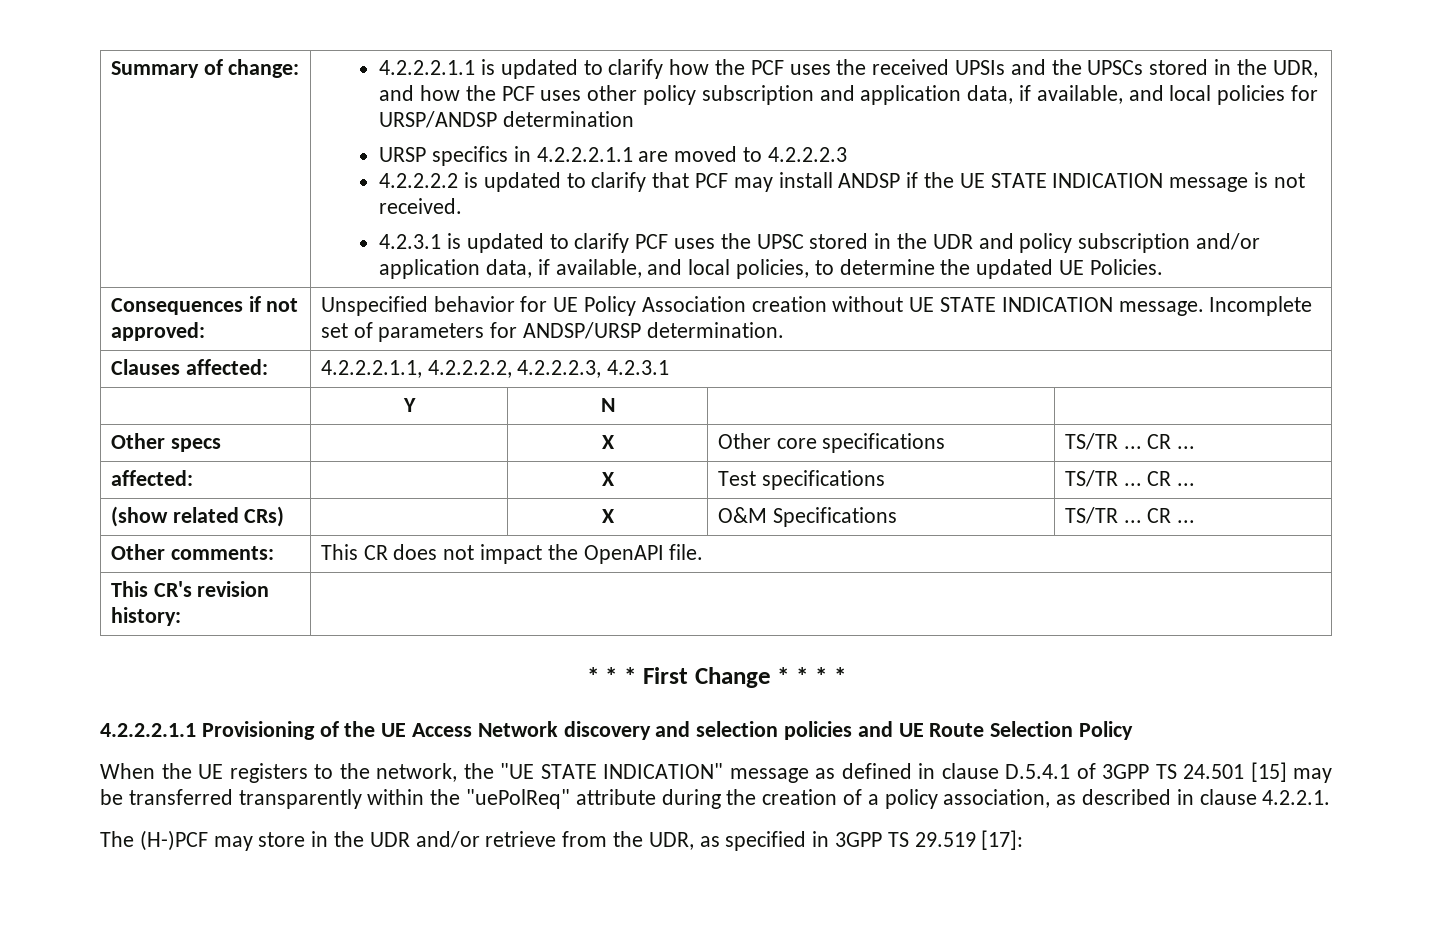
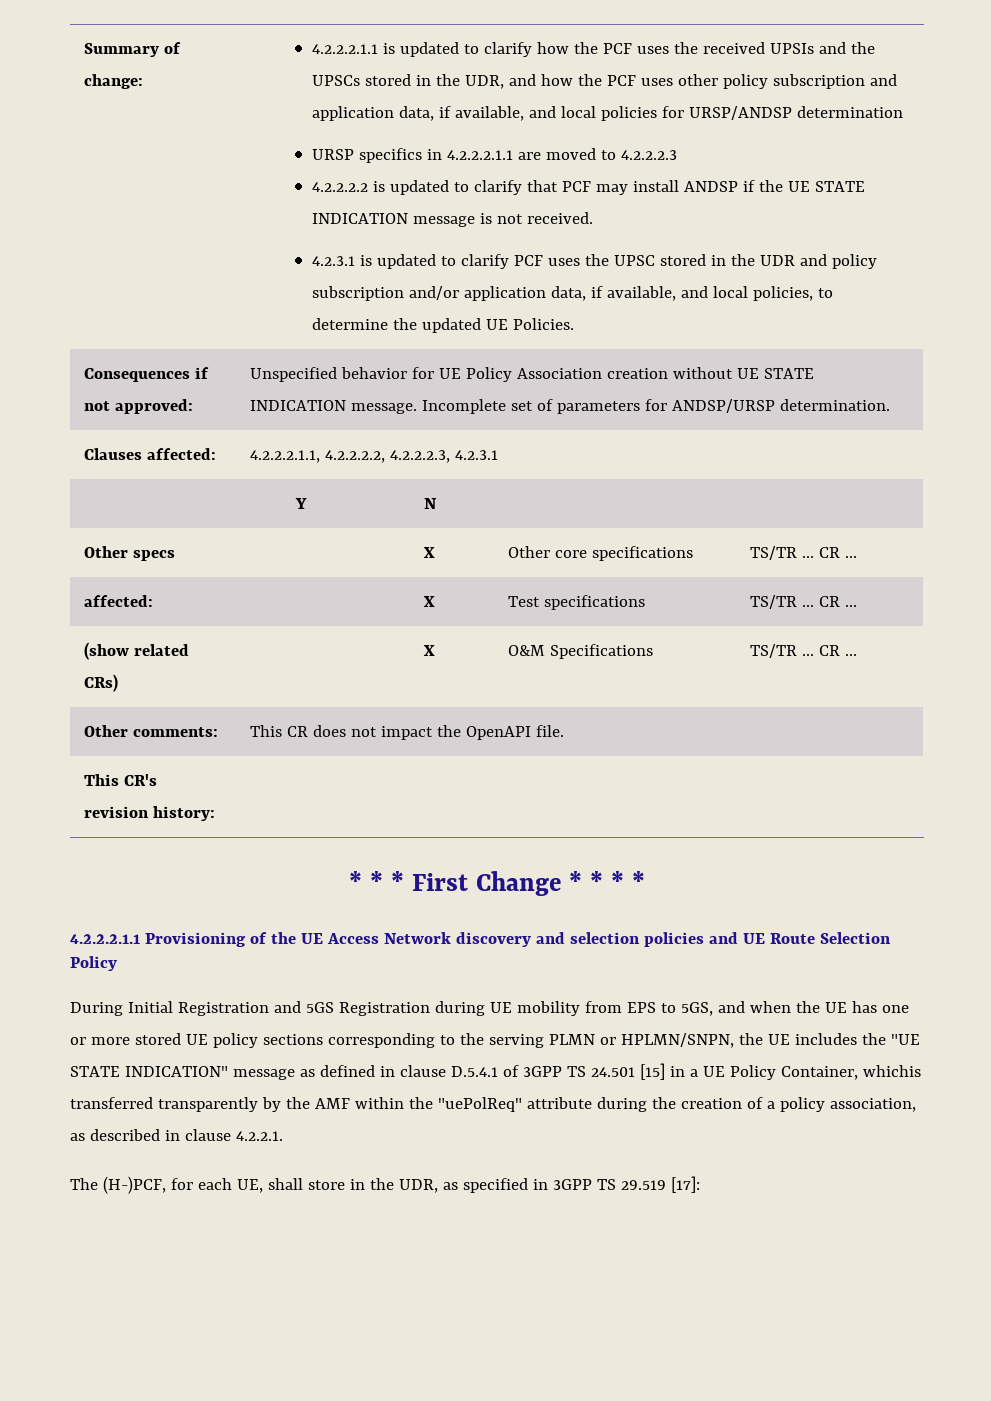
[100,763,457,783] When the UE registers to the network, -> [70,1001,909,1016] [70,1033,857,1048] During Initial Registration and 5GS Registration during UE mobility from EPS to 5GS, and when the UE has one or more stored UE policy sections corresponding to the serving PLMN or HPLMN/SNPN, the UE includes
[1293,768,1332,783] [100,789,362,809] may be transferred transparently -> [669,1065,921,1080] [70,1097,350,1112] in a UE Policy Container, whichis transferred transparently by the AMF
[139,830,608,851] (H-)PCF may store in the UDR and/or retrieve from -> [102,1176,365,1194] (H-)PCF, for each UE, shall store in

